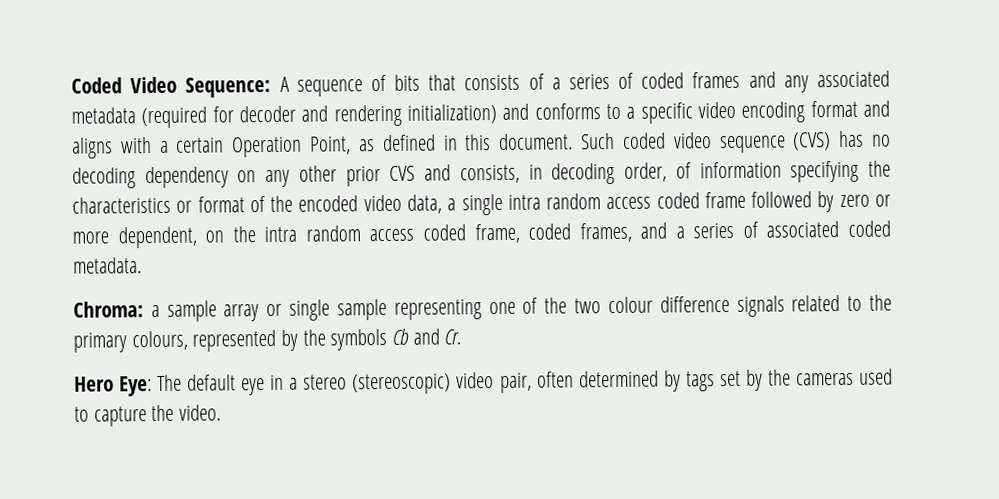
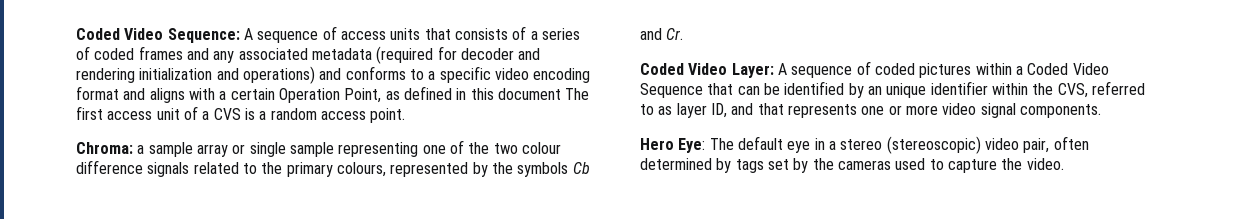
[394,74,421,91] bits -> [340,28,421,40] access units
[406,104,497,124] initialization) -> [139,66,315,84] initialization and operations)
[498,130,892,154] [72,160,892,189] [72,191,892,216] [72,220,891,249] [73,257,142,274] document. Such coded video sequence (CVS) has no decoding dependency on any other prior CVS and consists, in decoding order, of information specifying the characteristics or format of the encoded video data, a single intra random access coded frame followed by zero or more dependent, on the intra random access coded frame, coded frames, and a series of associated coded metadata. -> [497,88,590,100] [76,106,406,123] document The first access unit of a CVS is a random access point.
(462, 337) none -> [640,61,1109,78] [640,81,1145,98] [640,103,1101,118] // Coded Video Layer: A sequence of coded pictures within a Coded Video Sequence that can be identified by an unique identifier within the CVS, referred to as layer ID, and that represents one or more video signal components.

